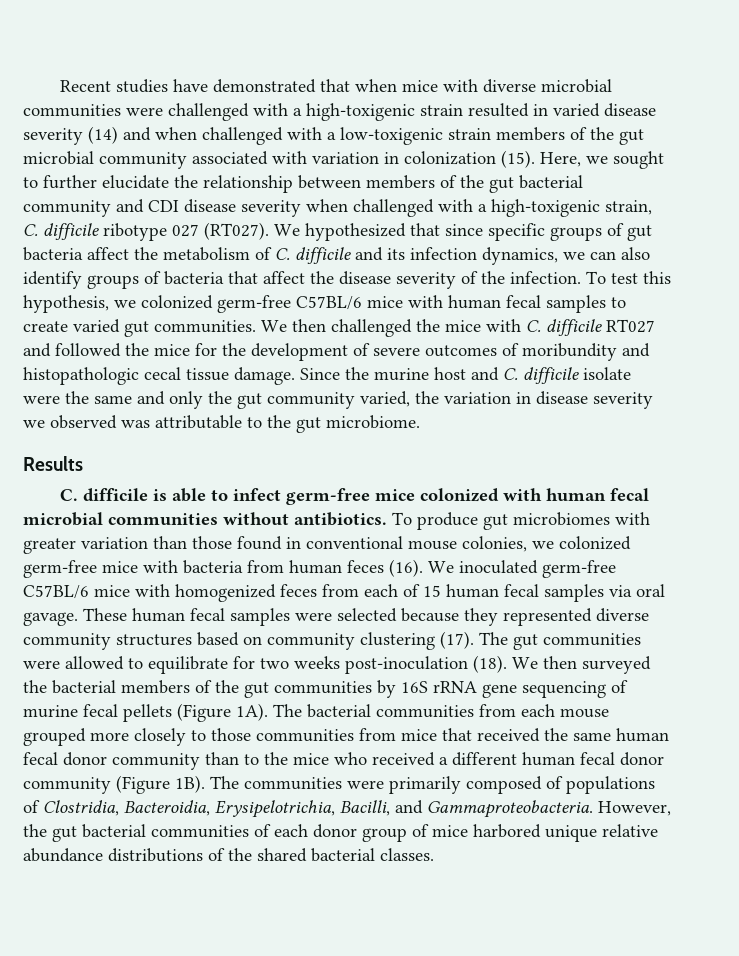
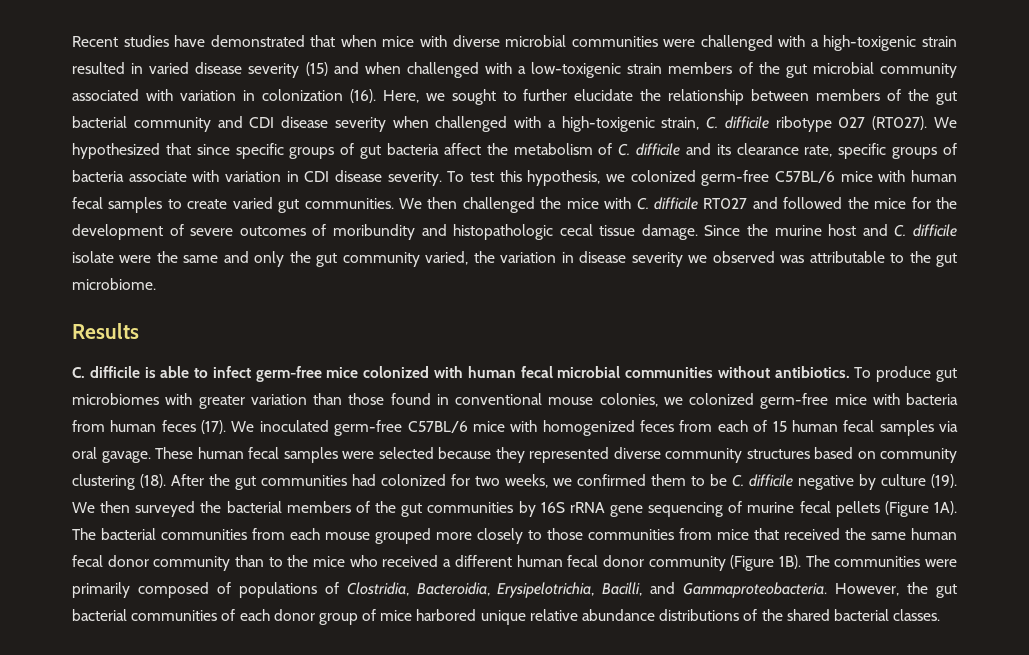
[88,126,118,144] (14) -> [305,62,328,76] (15)
[501,150,535,168] (15). -> [349,89,376,103] (16).
[410,247,650,265] [23,271,581,289] infection dynamics, we can also identify groups of bacteria that affect the disease severity of the infection. -> [736,143,958,159] [72,170,442,186] clearance rate, specific groups of bacteria associate with variation in CDI disease severity.
[389,559,423,577] (16). -> [201,420,227,434] (17).
[440,631,641,650] [23,655,507,674] (17). The gut communities were allowed to equilibrate for two weeks post-inoculation (18). -> [140,474,957,490] (18). After the gut communities had colonized for two weeks, we confirmed them to be C. difficile negative by culture (19).

